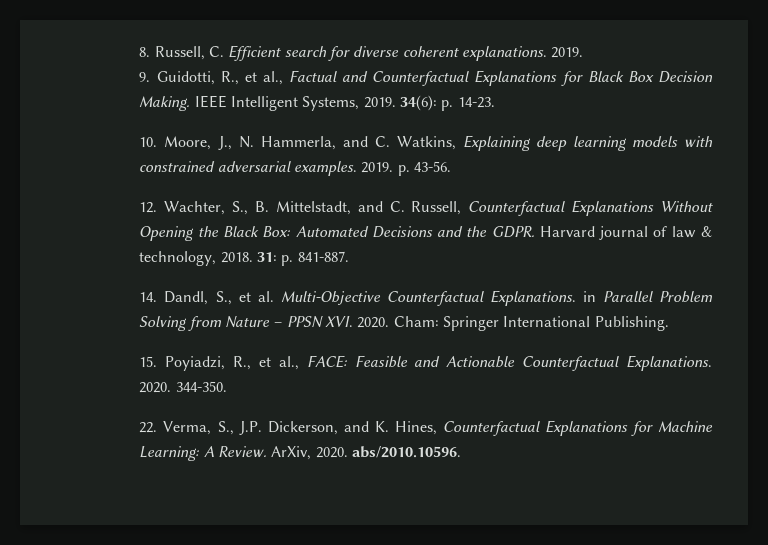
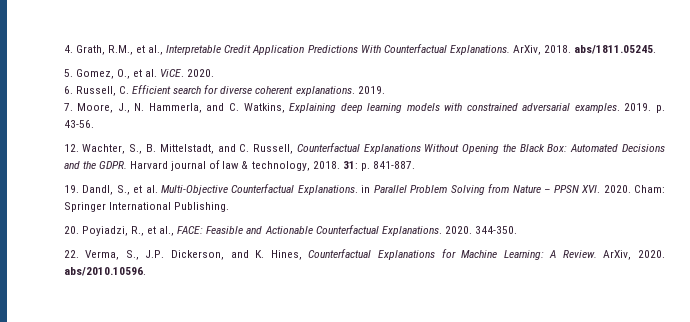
[139,47,151,57] 8. -> [63,44,657,55] [63,69,215,79] [63,86,73,94] 4. Grath, R.M., et al., Interpretable Credit Application Predictions With Counterfactual Explanations. ArXiv, 2018. abs/1811.05245. // 5. Gomez, O., et al. ViCE. 2020. // 6.
[139,70,713,86] [139,95,495,111] [139,137,158,147] 9. Guidotti, R., et al., Factual and Counterfactual Explanations for Black Box Decision Making. IEEE Intelligent Systems, 2019. 34(6): p. 14-23. // 10. -> [63,103,73,111] 7.
[139,292,158,302] 14. -> [63,185,79,193] 19.
[139,356,158,367] 15. -> [63,226,79,234] 20.

